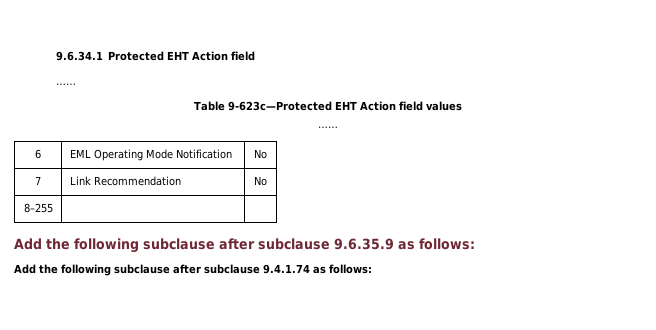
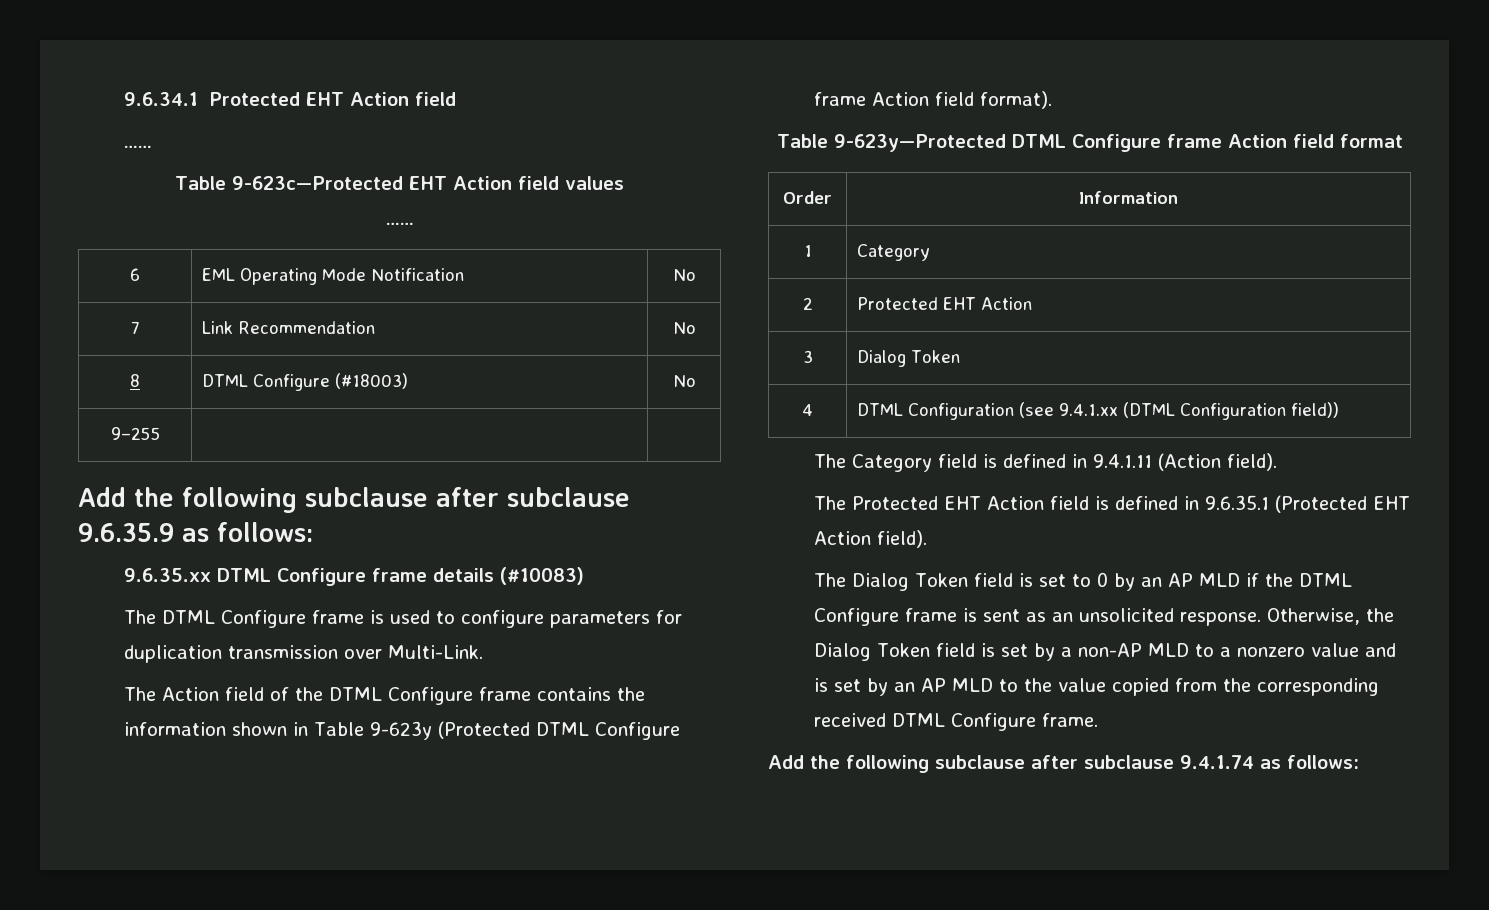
[23,203,53,213] 8–255 -> [130,374,140,387] [201,373,408,391] [672,375,696,387] [110,427,160,440] 8 | DTML Configure (#18003) | No // 9–255
(475, 244) none -> [124,567,585,586] [124,610,683,628] [124,645,484,663] [124,687,646,705] [124,721,681,740] [814,91,1053,109] [776,134,1403,152] [783,191,832,204] [1079,191,1178,204] [803,245,812,257] [856,244,930,261] [803,297,812,310] [856,297,1032,310] [802,350,813,363] [856,350,960,367] [802,404,813,416] [856,402,1339,420] [814,453,1278,472] [814,495,1411,513] [814,530,928,548] [814,572,1353,591] [814,608,1395,626] [814,643,1397,661] [814,678,1380,696] [814,713,1099,731] // 9.6.35.xx DTML Configure frame details (#10083) // The DTML Configure frame is used to configure parameters for duplication transmission over Multi-Link. // The Action field of the DTML Configure frame contains the information shown in Table 9-623y (Protected DTML Configure frame Action field format). // Table 9-623y—Protected DTML Configure frame Action field format // Order | Information // 1 | Category // 2 | Protected EHT Action // 3 | Dialog Token // 4 | DTML Configuration (see 9.4.1.xx (DTML Configuration field)) // The Category field is defined in 9.4.1.11 (Action field). // The Protected EHT Action field is defined in 9.6.35.1 (Protected EHT Action field). // The Dialog Token field is set to 0 by an AP MLD if the DTML Configure frame is sent as an unsolicited response. Otherwise, the Dialog Token field is set by a non-AP MLD to a nonzero value and is set by an AP MLD to the value copied from the corresponding received DTML Configure frame.

